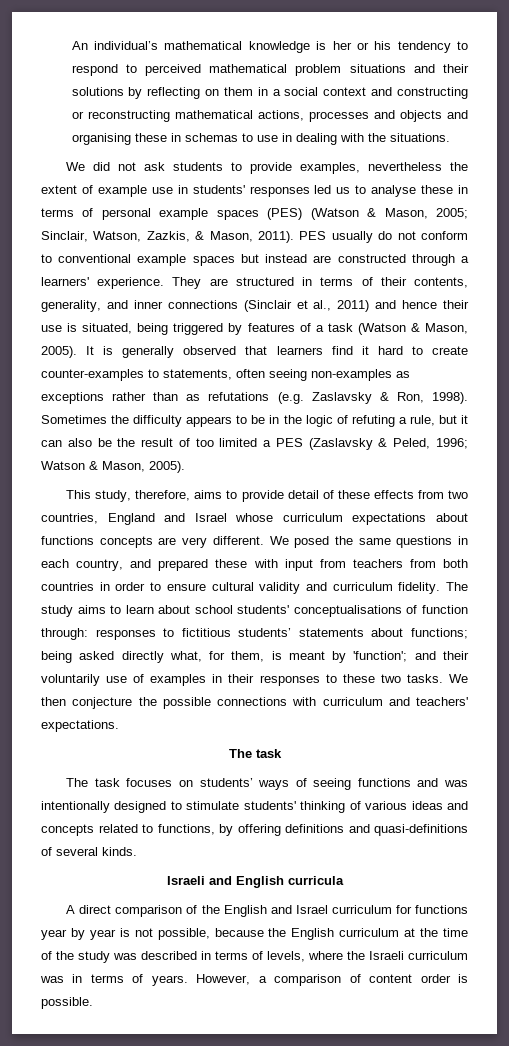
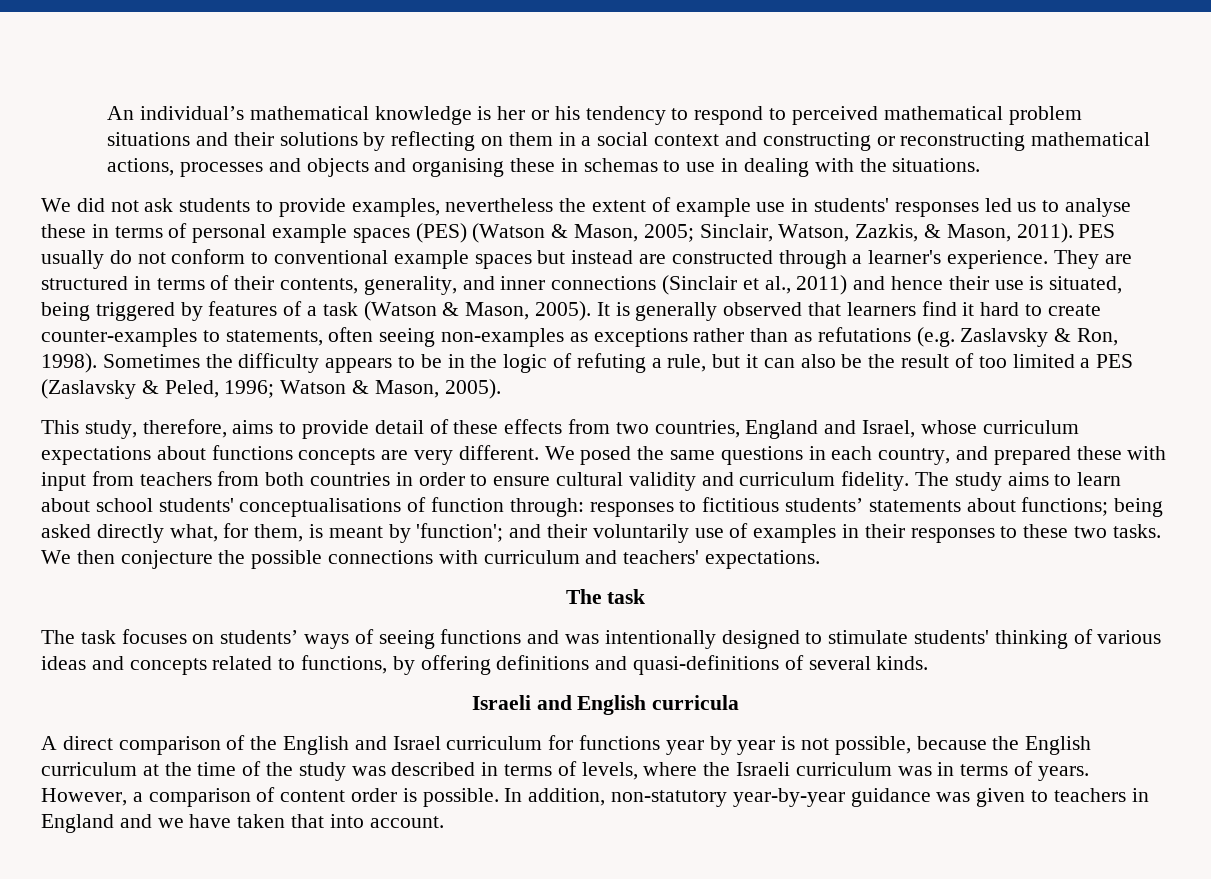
[41,277,89,286] learners' -> [868,250,942,264] learner's
[194,513,227,522] Israel -> [862,420,916,438] Israel,
(93, 1003) none -> [504,788,1149,807] [41,814,444,833] In addition, non-statutory year-by-year guidance was given to teachers in England and we have taken that into account.

